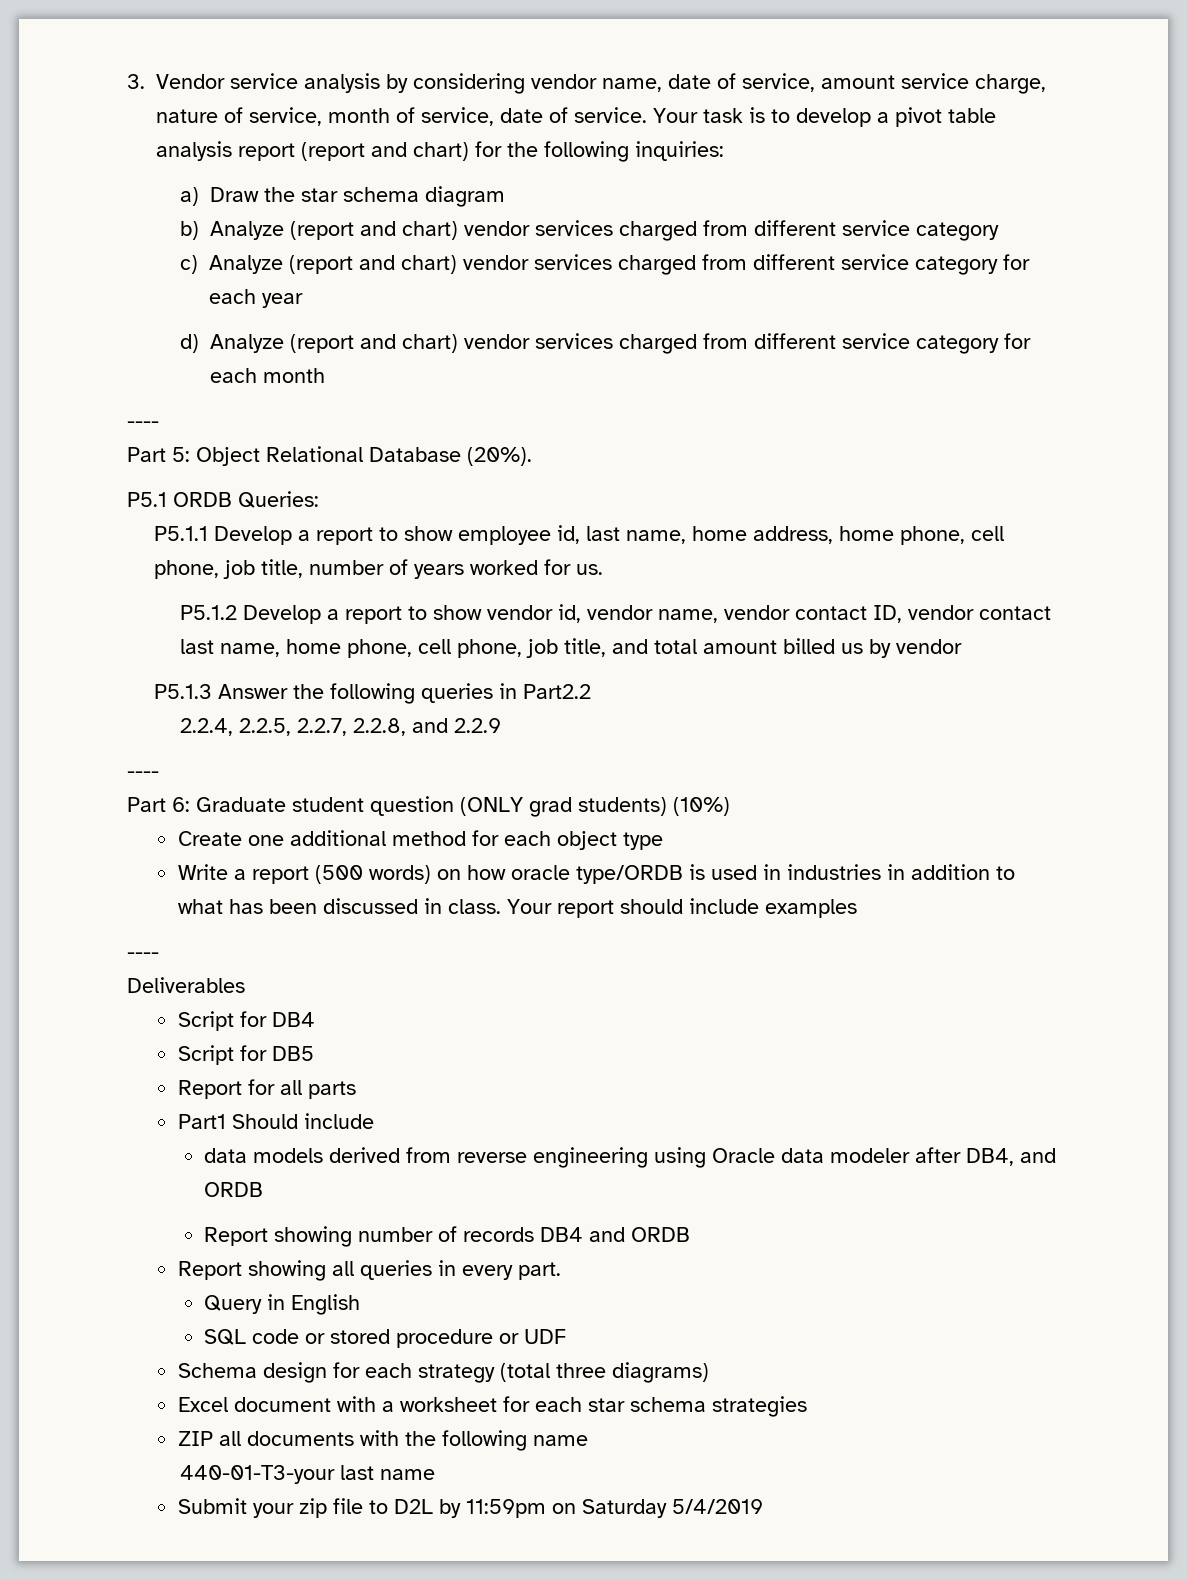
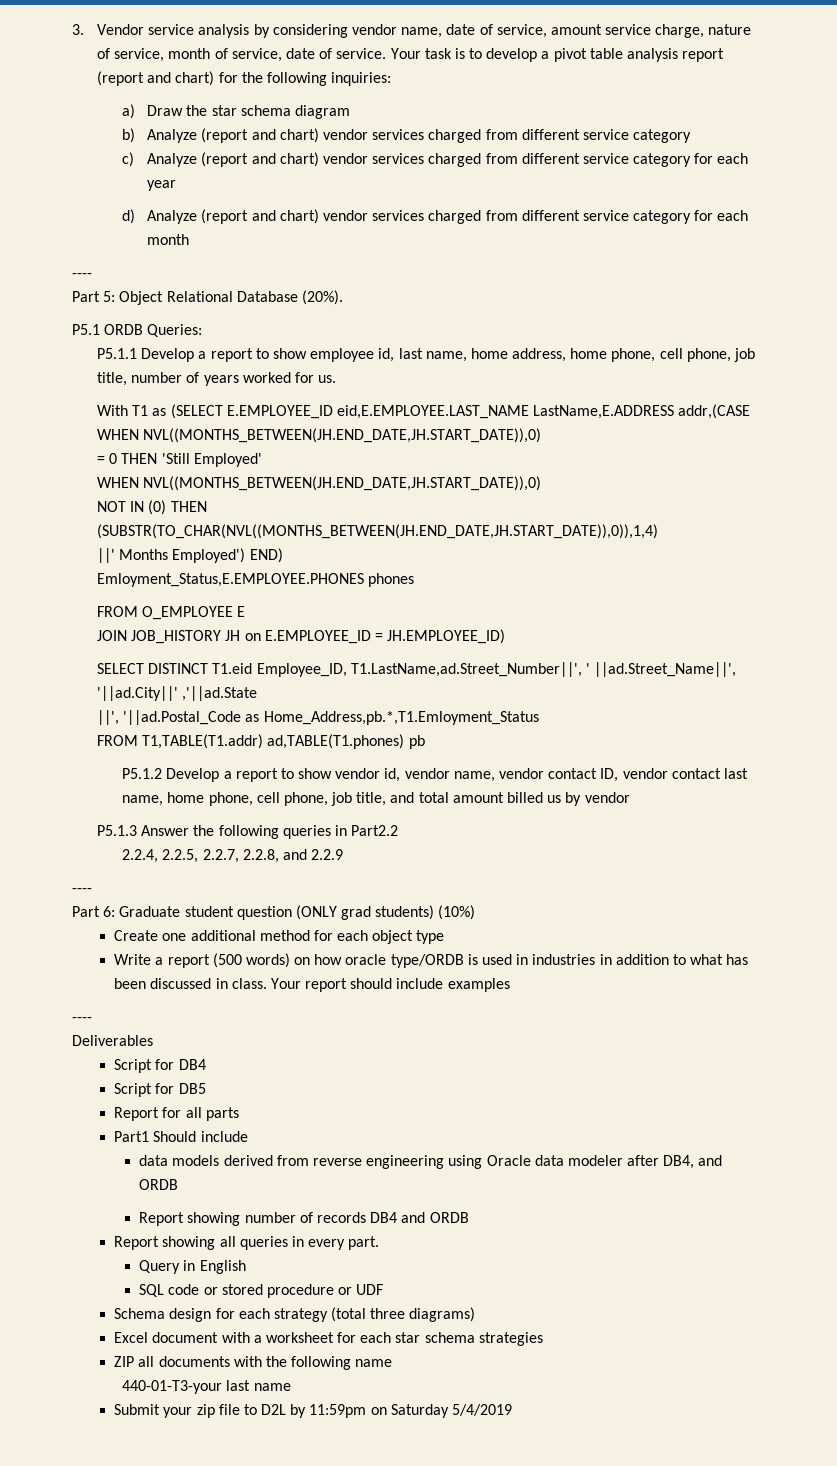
(603, 569) none -> [97,404,751,419] [97,428,542,443] [97,453,262,467] [97,476,542,491] [97,500,207,515] [97,524,659,539] [97,548,283,563] [97,573,415,587] [97,606,246,620] [97,629,506,644] [97,662,737,677] [97,686,258,701] [97,710,539,725] [97,734,425,749] // With T1 as (SELECT E.EMPLOYEE_ID eid,E.EMPLOYEE.LAST_NAME LastName,E.ADDRESS addr,(CASE WHEN NVL((MONTHS_BETWEEN(JH.END_DATE,JH.START_DATE)),0) // = 0 THEN 'Still Employed' // WHEN NVL((MONTHS_BETWEEN(JH.END_DATE,JH.START_DATE)),0) // NOT IN (0) THEN (SUBSTR(TO_CHAR(NVL((MONTHS_BETWEEN(JH.END_DATE,JH.START_DATE)),0)),1,4) // ||' Months Employed') END) // Emloyment_Status,E.EMPLOYEE.PHONES phones // FROM O_EMPLOYEE E // JOIN JOB_HISTORY JH on E.EMPLOYEE_ID = JH.EMPLOYEE_ID) // SELECT DISTINCT T1.eid Employee_ID, T1.LastName,ad.Street_Number||', ' ||ad.Street_Name||', '||ad.City||' ,'||ad.State // ||', '||ad.Postal_Code as Home_Address,pb.*,T1.Emloyment_Status // FROM T1,TABLE(T1.addr) ad,TABLE(T1.phones) pb

